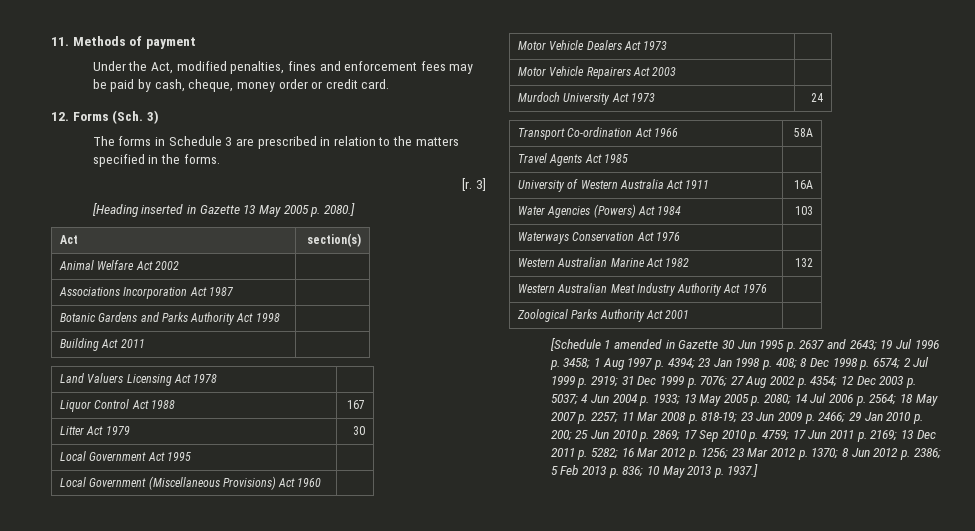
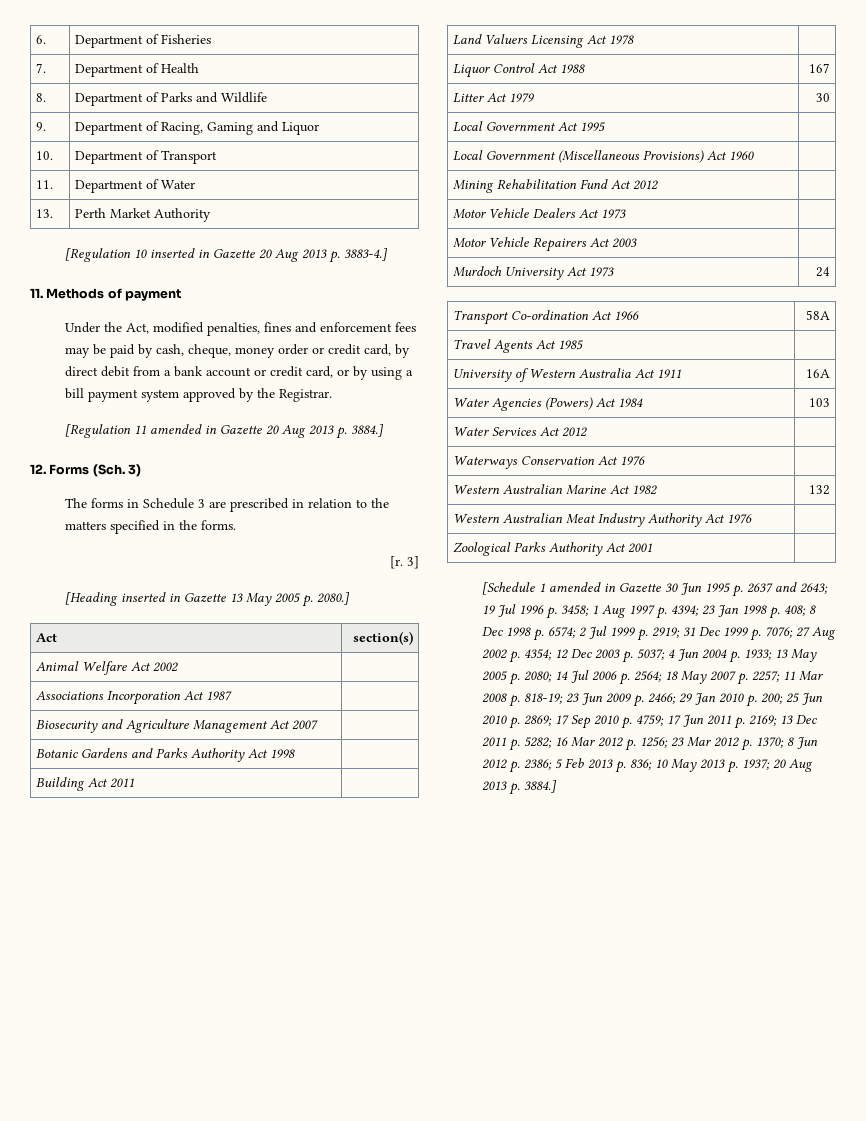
(51, 41) none -> [35,35,46,44] [74,34,211,48] [35,63,46,73] [74,63,199,77] [35,93,46,102] [74,92,267,106] [35,122,46,131] [74,121,319,135] [35,151,53,160] [74,150,217,164] [35,180,53,189] [74,179,195,193] [35,209,53,218] [74,208,211,222] [65,248,389,263] 6. | Department of Fisheries // 7. | Department of Health // 8. | Department of Parks and Wildlife // 9. | Department of Racing, Gaming and Liquor // 10. | Department of Transport // 11. | Department of Water // 13. | Perth Market Authority // [Regulation 10 inserted in Gazette 20 Aug 2013 p. 3883-4.] //
[361,79,390,89] card. -> [364,344,411,358] [65,366,414,380] [65,388,333,402] [65,424,385,439] card, by direct debit from a bank account or credit card, or by using a bill payment system approved by the Registrar. // [Regulation 11 amended in Gazette 20 Aug 2013 p. 3884.]
(234, 291) none -> [35,719,318,733] // Biosecurity and Agriculture Management Act 2007 |
(322, 482) none -> [452,179,659,193] // Mining Rehabilitation Fund Act 2012 |
(813, 210) none -> [452,427,588,437] // Water Services Act 2012 |
[727,464,759,477] 1937.] -> [742,759,814,772] [482,780,558,795] 1937; 20 Aug 2013 p. 3884.]

